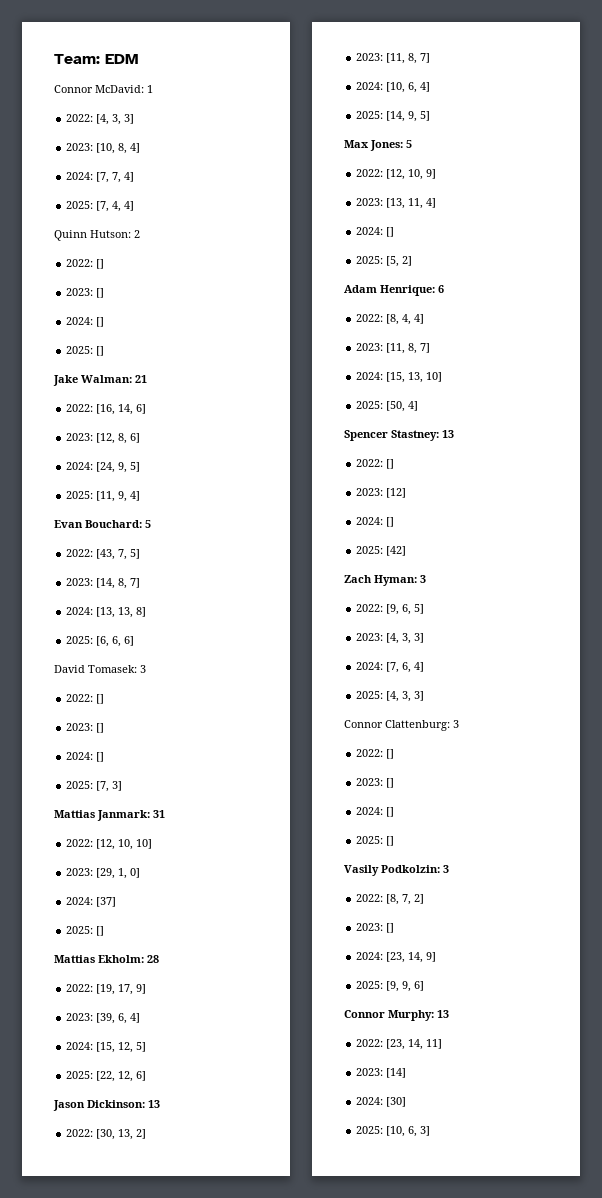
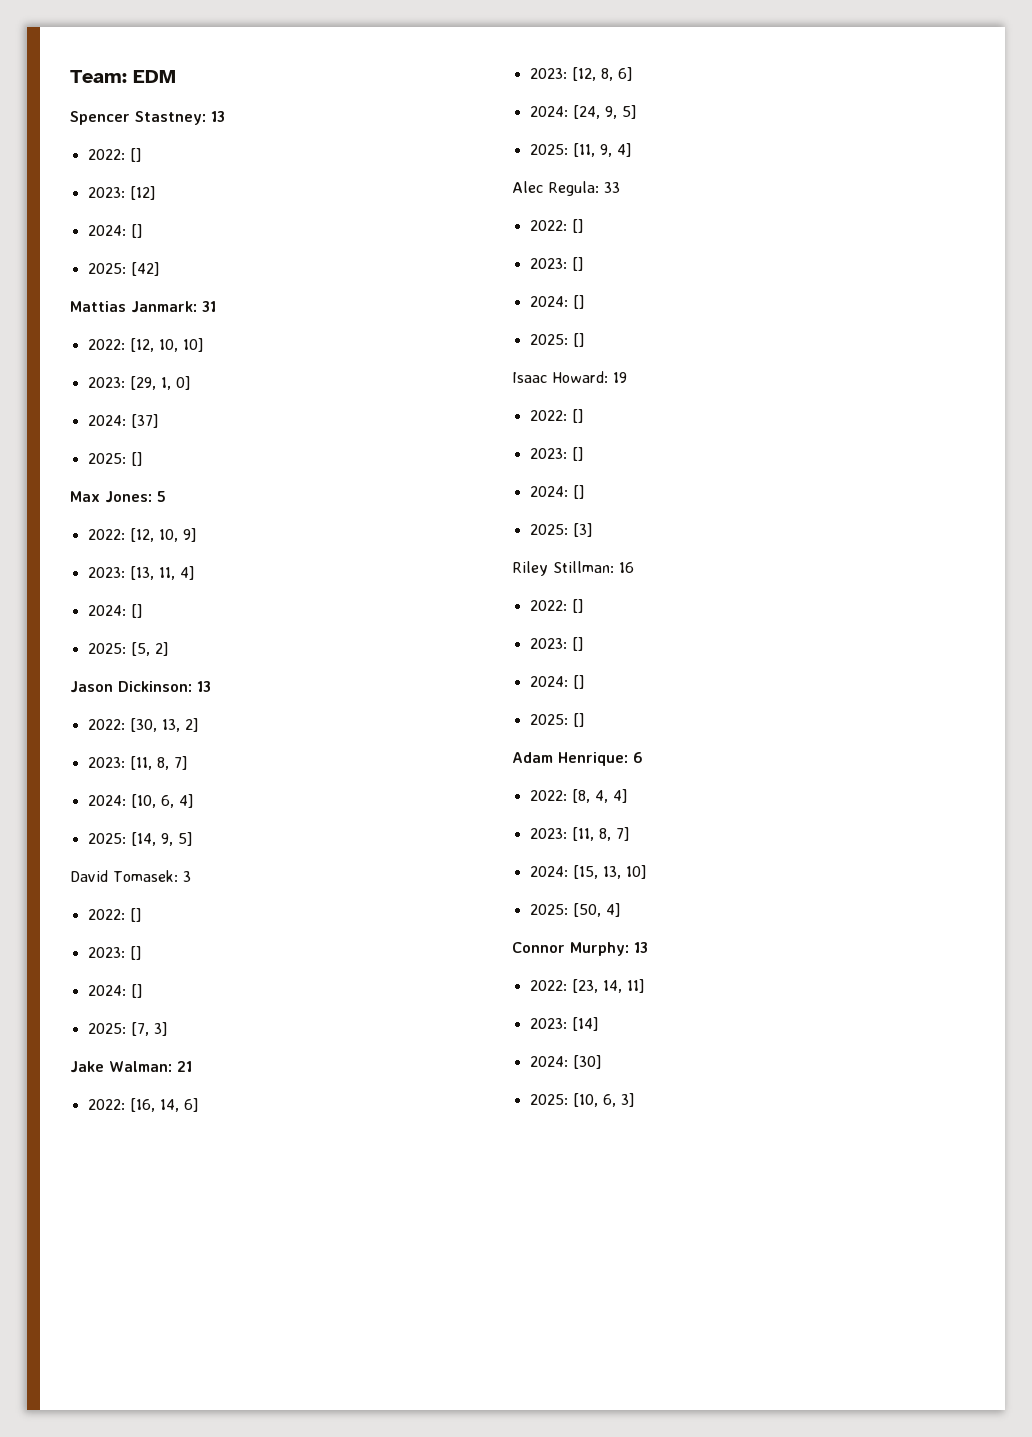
[54,85,153,93] [66,114,135,125] [66,143,141,154] [66,172,135,183] [66,201,135,212] [54,230,140,241] [66,259,105,269] [66,288,105,298] [66,317,105,327] [66,346,105,356] Connor McDavid: 1 // 2022: [4, 3, 3] // 2023: [10, 8, 4] // 2024: [7, 7, 4] // 2025: [7, 4, 4] // Quinn Hutson: 2 // 2022: [] // 2023: [] // 2024: [] // 2025: [] -> [70,111,225,125] [87,148,142,162] [87,186,156,200] [87,224,143,238] [87,262,160,276] [70,301,216,313] [87,338,204,352] [87,376,191,390] [87,414,159,428] [87,452,143,466] [70,491,166,503] [87,528,197,542] [87,566,195,580] [87,604,143,618] [87,642,169,656] [70,681,211,693] [87,718,199,732] [87,756,188,770] [87,794,194,808] [87,832,193,846] [70,870,191,882] [87,908,142,922] [87,946,142,960] [87,984,143,998] [87,1022,168,1036] Spencer Stastney: 13 // 2022: [] // 2023: [12] // 2024: [] // 2025: [42] // Mattias Janmark: 31 // 2022: [12, 10, 10] // 2023: [29, 1, 0] // 2024: [37] // 2025: [] // Max Jones: 5 // 2022: [12, 10, 9] // 2023: [13, 11, 4] // 2024: [] // 2025: [5, 2] // Jason Dickinson: 13 // 2022: [30, 13, 2] // 2023: [11, 8, 7] // 2024: [10, 6, 4] // 2025: [14, 9, 5] // David Tomasek: 3 // 2022: [] // 2023: [] // 2024: [] // 2025: [7, 3]
[54,520,151,528] [66,549,141,560] [66,578,141,589] [66,607,147,618] [66,636,135,647] [54,665,146,673] [66,694,105,704] [66,723,105,733] [66,752,105,762] [66,781,123,792] [54,810,165,821] [66,839,153,850] [66,868,141,879] [66,897,117,907] [66,926,105,936] [54,955,159,963] [66,984,147,995] [66,1013,141,1024] [66,1042,147,1053] [66,1071,147,1082] [53,1100,160,1111] [66,1129,147,1140] [356,53,431,64] [356,82,431,93] [356,111,431,122] [344,140,412,151] [356,169,437,180] [356,198,437,209] [356,227,395,237] [356,256,413,267] Evan Bouchard: 5 // 2022: [43, 7, 5] // 2023: [14, 8, 7] // 2024: [13, 13, 8] // 2025: [6, 6, 6] // David Tomasek: 3 // 2022: [] // 2023: [] // 2024: [] // 2025: [7, 3] // Mattias Janmark: 31 // 2022: [12, 10, 10] // 2023: [29, 1, 0] // 2024: [37] // 2025: [] // Mattias Ekholm: 28 // 2022: [19, 17, 9] // 2023: [39, 6, 4] // 2024: [15, 12, 5] // 2025: [22, 12, 6] // Jason Dickinson: 13 // 2022: [30, 13, 2] // 2023: [11, 8, 7] // 2024: [10, 6, 4] // 2025: [14, 9, 5] // Max Jones: 5 // 2022: [12, 10, 9] // 2023: [13, 11, 4] // 2024: [] // 2025: [5, 2] -> [512,181,620,196] [529,219,584,233] [529,257,584,271] [529,295,585,309] [529,333,585,347] [512,371,627,383] [529,409,584,423] [529,447,584,461] [529,485,585,499] [529,523,593,537] [512,561,634,576] [529,599,584,613] [529,637,584,651] [529,675,585,689] [529,713,585,727] Alec Regula: 33 // 2022: [] // 2023: [] // 2024: [] // 2025: [] // Isaac Howard: 19 // 2022: [] // 2023: [] // 2024: [] // 2025: [3] // Riley Stillman: 16 // 2022: [] // 2023: [] // 2024: [] // 2025: []
[344,430,454,441] [356,459,395,469] [356,488,407,498] [356,517,395,527] [356,546,407,556] [344,575,426,586] [356,604,425,615] [356,633,425,644] [356,662,425,673] [356,691,425,702] [344,720,459,731] [356,749,395,759] [356,778,395,788] [356,807,395,817] [356,836,395,846] [344,865,449,876] [356,894,425,905] [356,923,395,933] [356,952,437,963] [356,981,425,992] // Spencer Stastney: 13 // 2022: [] // 2023: [12] // 2024: [] // 2025: [42] // Zach Hyman: 3 // 2022: [9, 6, 5] // 2023: [4, 3, 3] // 2024: [7, 6, 4] // 2025: [4, 3, 3] // Connor Clattenburg: 3 // 2022: [] // 2023: [] // 2024: [] // 2025: [] // Vasily Podkolzin: 3 // 2022: [8, 7, 2] // 2023: [] // 2024: [23, 14, 9] // 2025: [9, 9, 6] -> (621, 910) none

